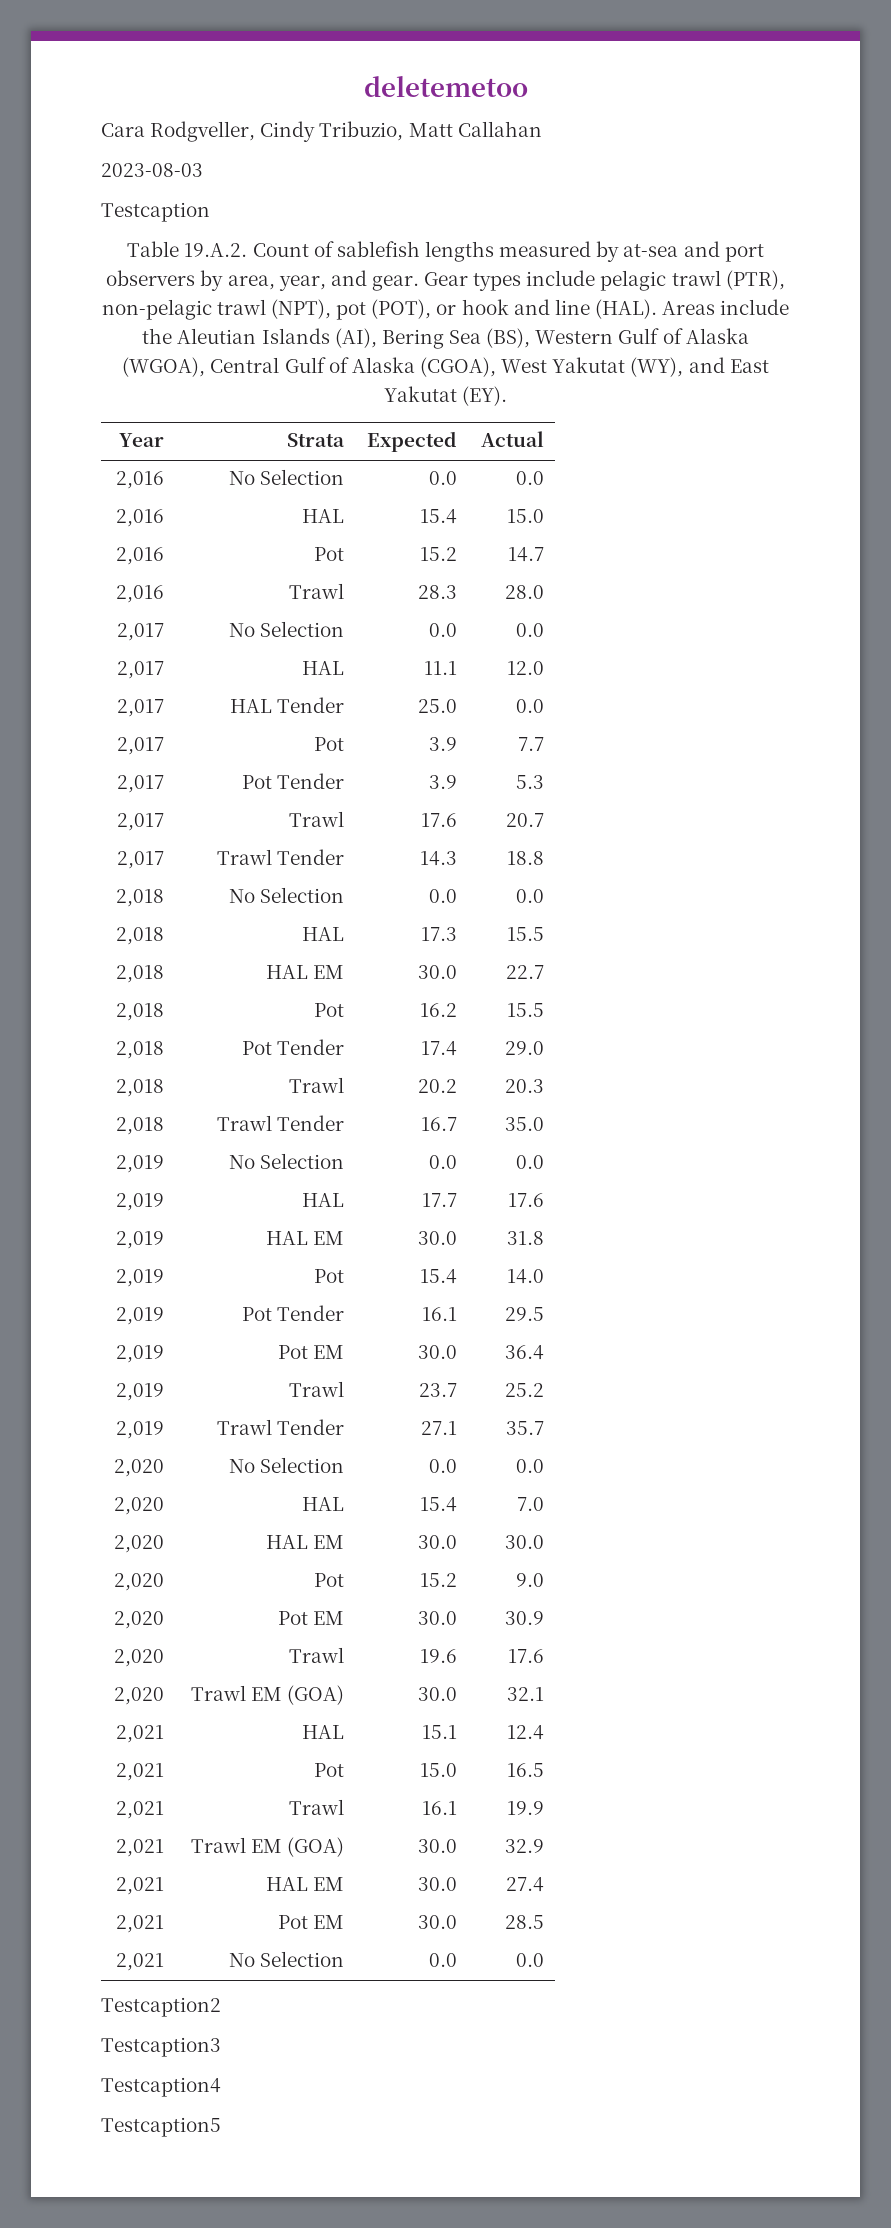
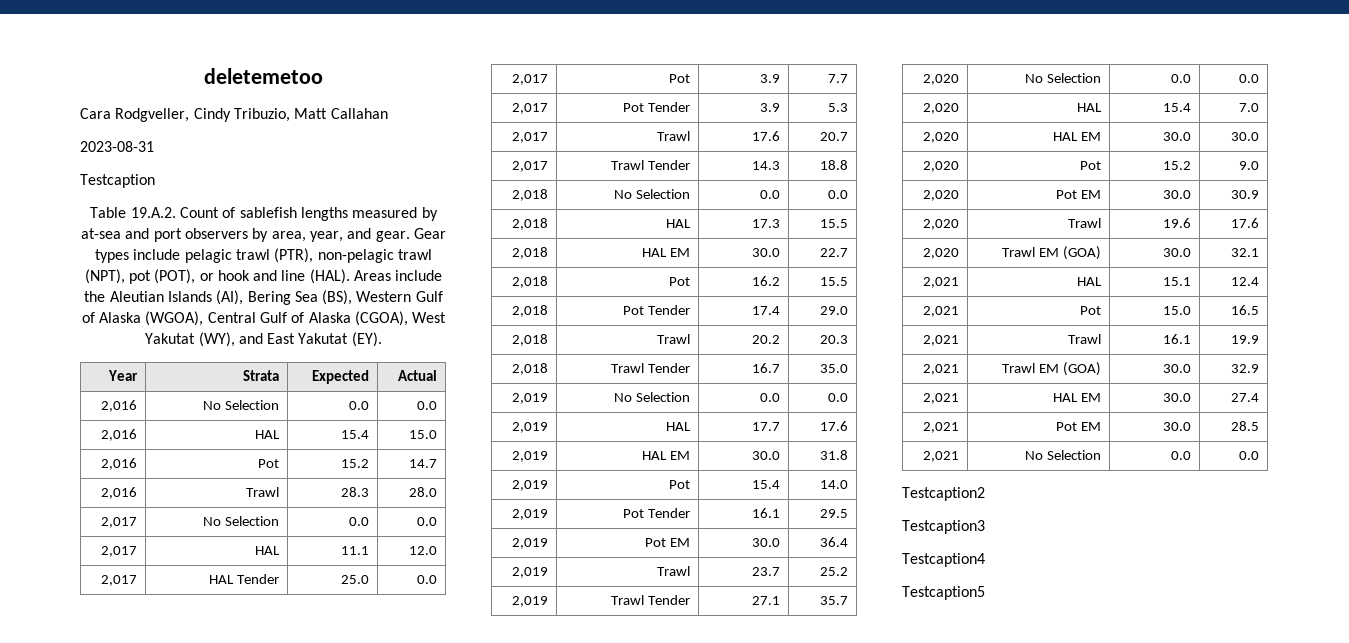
[101,163,203,177] 2023-08-03 -> [80,141,154,152] 2023-08-31

